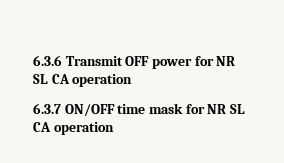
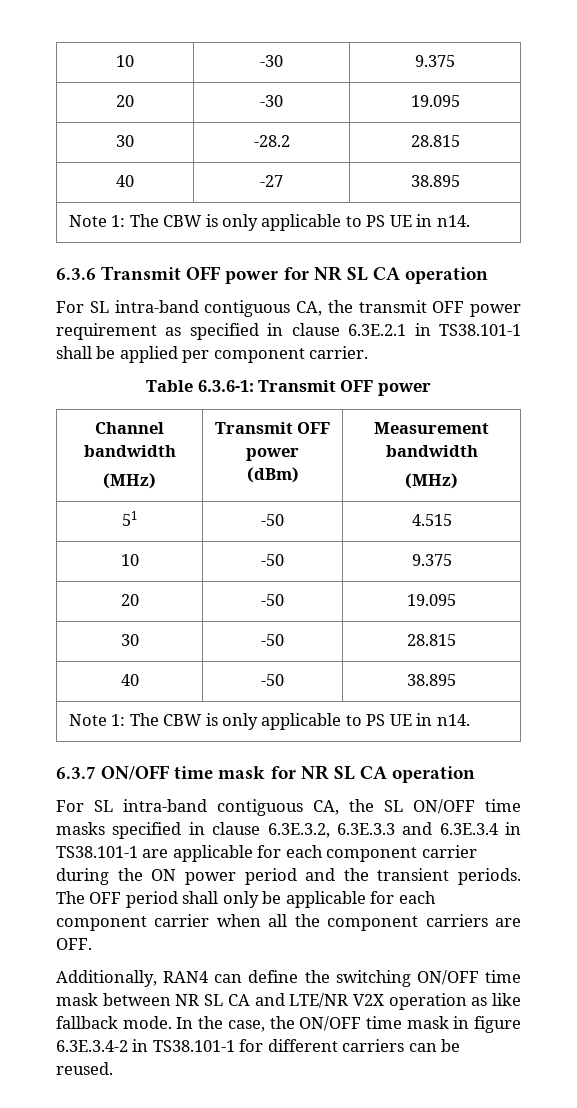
(33, 60) none -> [116,55,134,67] [260,55,283,67] [415,55,456,67] [116,95,134,107] [260,95,283,107] [410,95,460,107] [116,135,134,147] [253,135,290,147] [410,135,460,147] [116,175,134,187] [260,175,283,187] [410,175,460,187] [68,214,470,231] 10 | -30 | 9.375 // 20 | -30 | 19.095 // 30 | -28.2 | 28.815 // 40 | -27 | 38.895 // Note 1: The CBW is only applicable to PS UE in n14. //
(133, 80) none -> [56,300,521,317] [56,323,521,340] [56,346,369,363] [146,380,431,396] [95,422,164,434] [83,445,176,457] [103,473,156,489] [214,422,331,434] [246,448,299,461] [246,467,299,483] [374,422,490,434] [385,445,478,457] [405,473,459,489] [122,511,137,526] [261,514,284,526] [411,514,452,526] [120,554,139,566] [261,554,284,566] [411,554,452,566] [120,594,139,606] [261,594,284,606] [407,594,457,606] [120,634,139,646] [261,634,284,646] [407,634,457,646] [120,674,139,686] [261,674,284,686] [407,674,457,686] [68,713,470,730] // For SL intra-band contiguous CA, the transmit OFF power requirement as specified in clause 6.3E.2.1 in TS38.101-1 shall be applied per component carrier. // Table 6.3.6-1: Transmit OFF power // Channel bandwidth // (MHz) | Transmit OFF power // (dBm) | Measurement bandwidth // (MHz) // 51 | -50 | 4.515 // 10 | -50 | 9.375 // 20 | -50 | 19.095 // 30 | -50 | 28.815 // 40 | -50 | 38.895 // Note 1: The CBW is only applicable to PS UE in n14.
(114, 128) none -> [56,799,521,816] [56,822,521,839] [56,845,477,862] [56,868,521,885] [56,891,436,908] [56,914,521,931] [56,938,92,950] [56,970,521,987] [56,993,521,1010] [56,1016,521,1033] [56,1039,461,1052] [56,1062,113,1075] // For SL intra-band contiguous CA, the SL ON/OFF time masks specified in clause 6.3E.3.2, 6.3E.3.3 and 6.3E.3.4 in TS38.101-1 are applicable for each component carrier during the ON power period and the transient periods. The OFF period shall only be applicable for each component carrier when all the component carriers are OFF. // Additionally, RAN4 can define the switching ON/OFF time mask between NR SL CA and LTE/NR V2X operation as like fallback mode. In the case, the ON/OFF time mask in figure 6.3E.3.4-2 in TS38.101-1 for different carriers can be reused.

